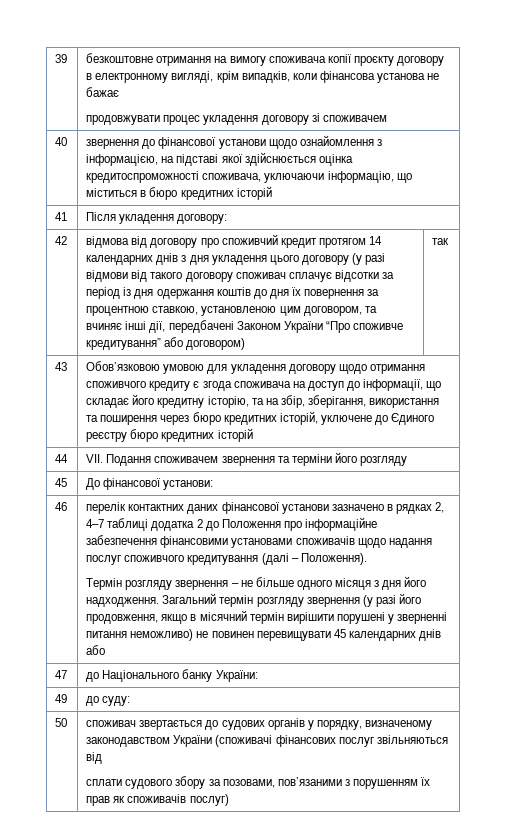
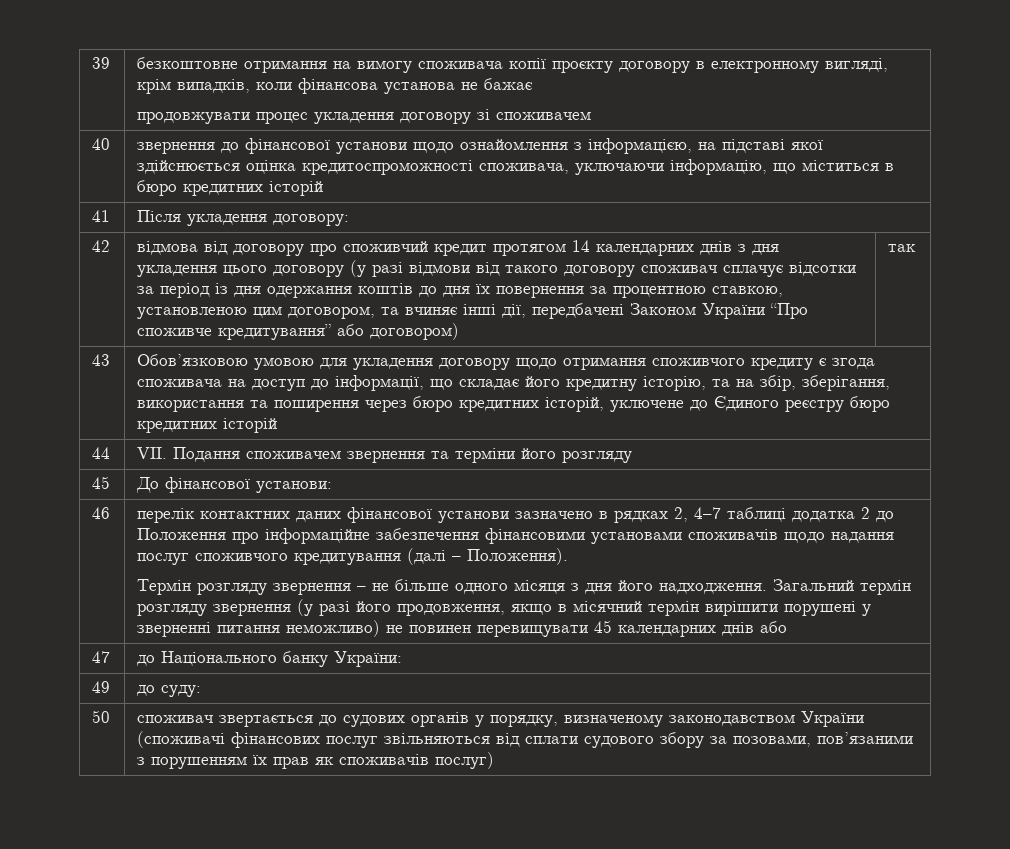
(103, 758) // -> (521, 740) none

